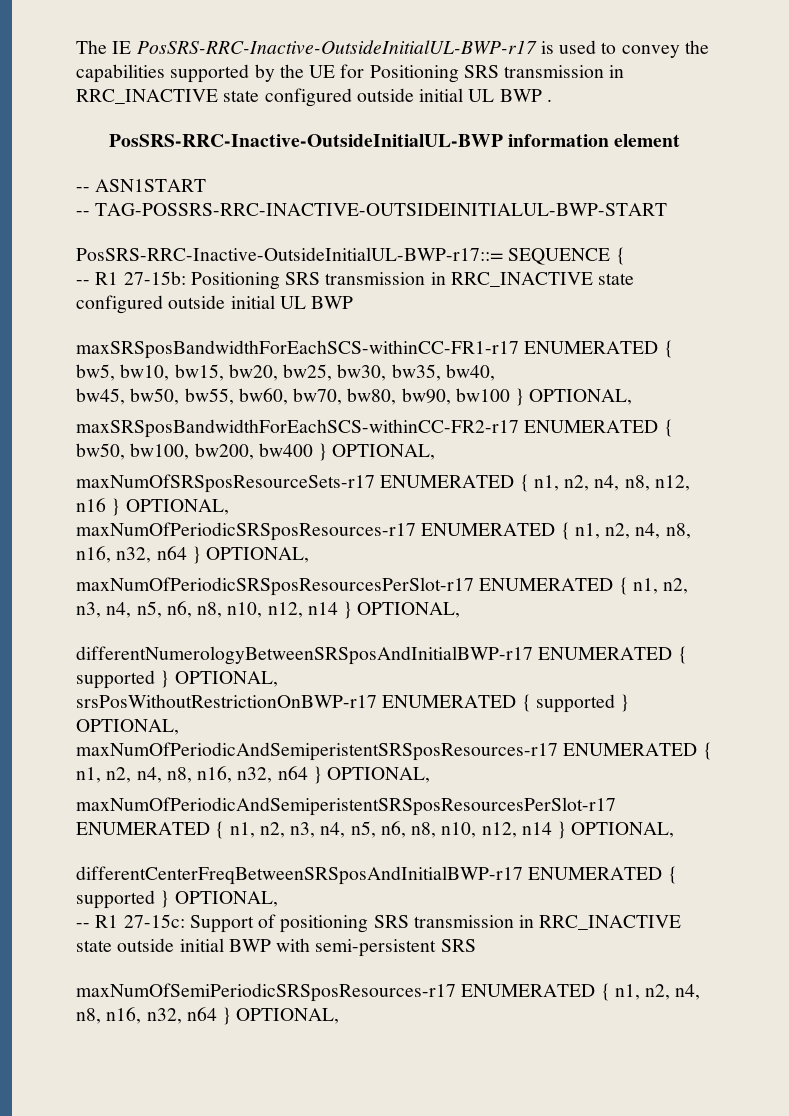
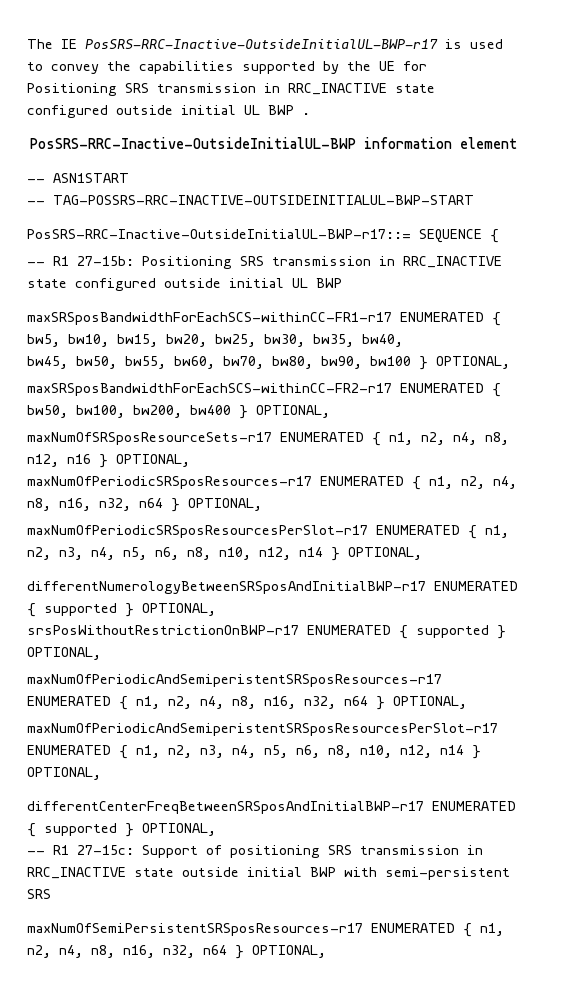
[76,983,456,1002] maxNumOfSemiPeriodicSRSposResources-r17 -> [27,923,363,936] maxNumOfSemiPersistentSRSposResources-r17

